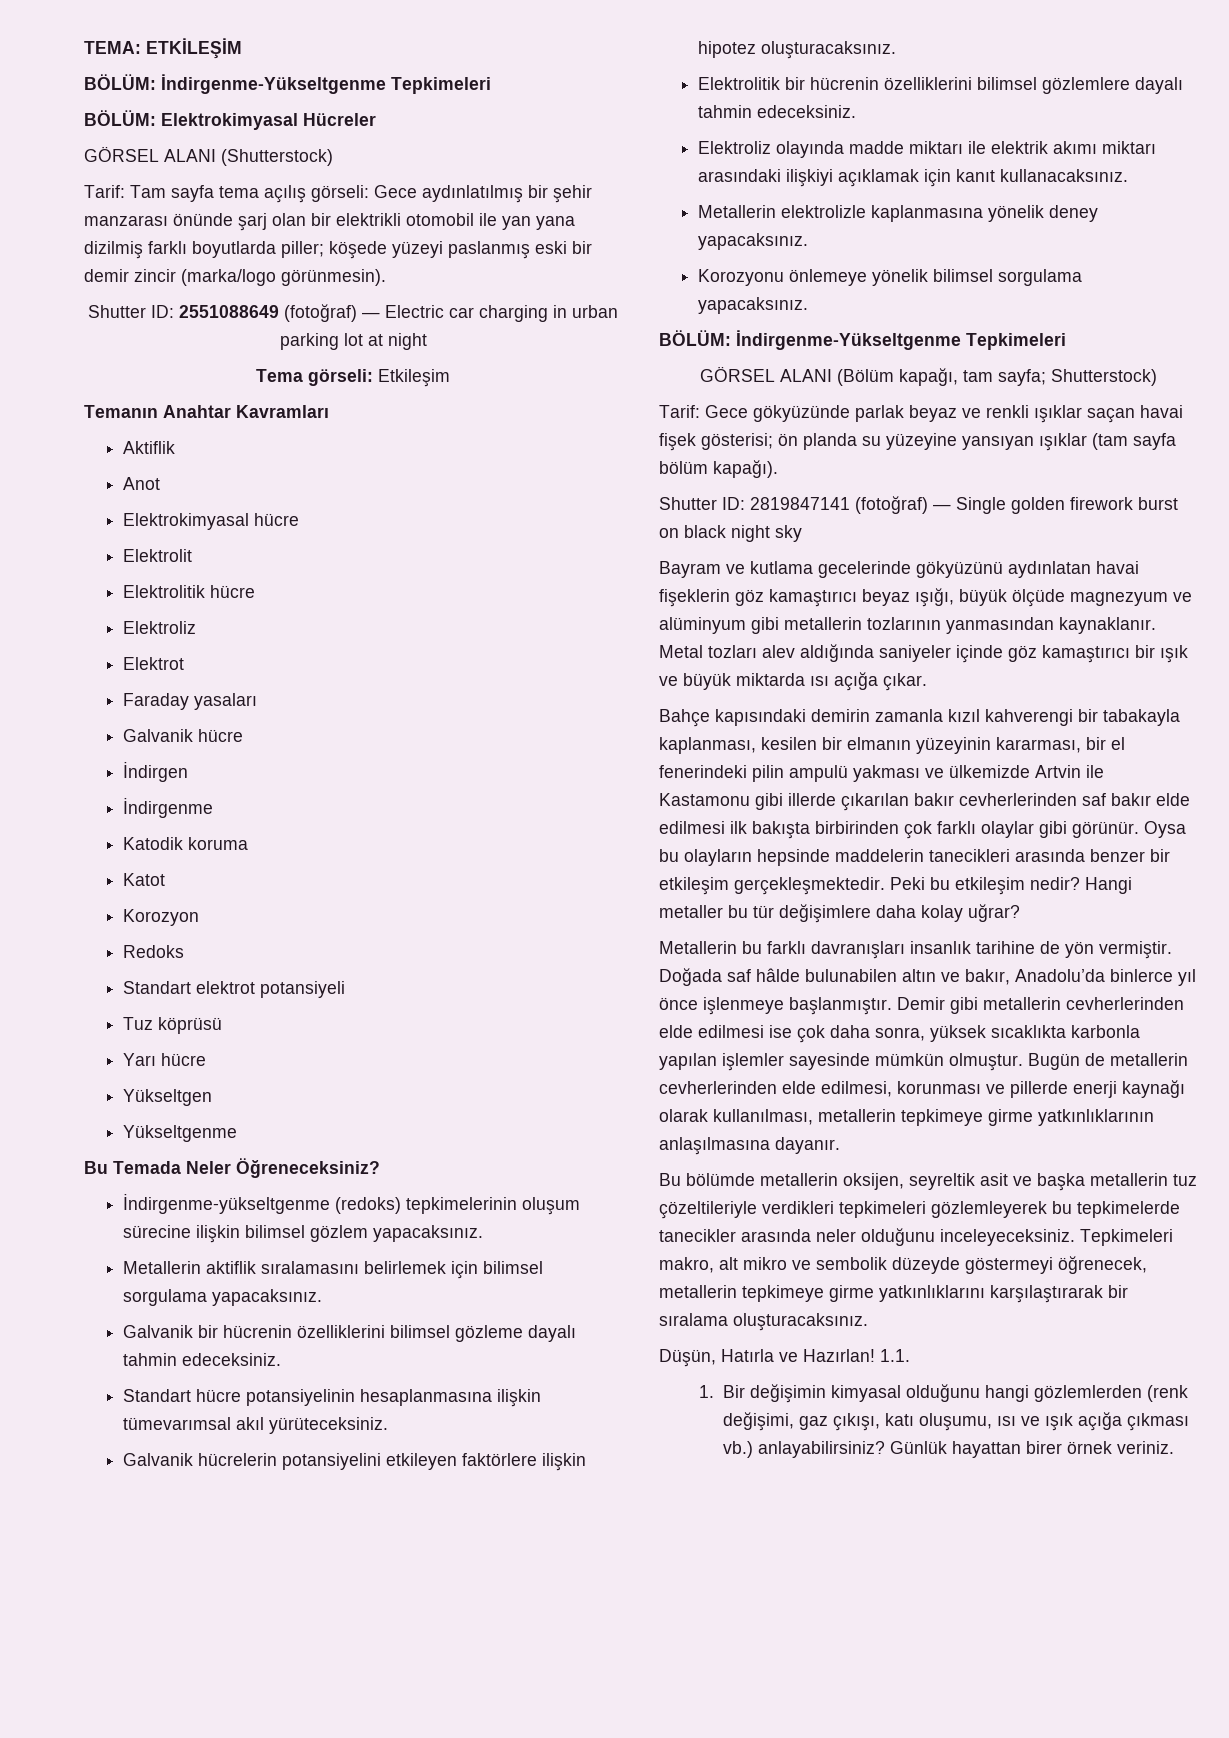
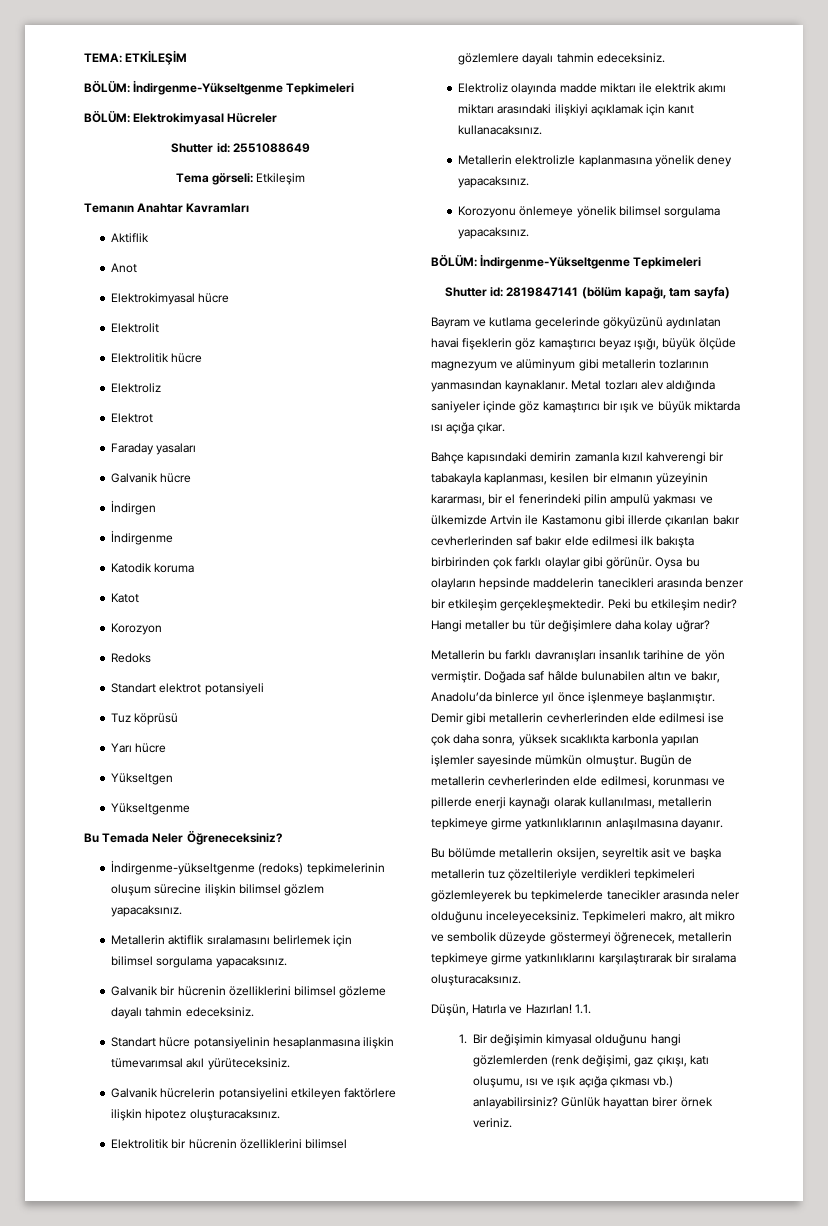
[84,146,333,166] [84,185,592,203] [84,213,575,231] [84,241,592,259] [84,269,386,286] [88,305,174,318] // GÖRSEL ALANI (Shutterstock) // Tarif: Tam sayfa tema açılış görseli: Gece aydınlatılmış bir şehir manzarası önünde şarj olan bir elektrikli otomobil ile yan yana dizilmiş farklı boyutlarda piller; köşede yüzeyi paslanmış eski bir demir zincir (marka/logo görünmesin). // Shutter ID: -> [171,143,230,153] // Shutter id:
[284,304,618,322] [279,333,427,350] (fotoğraf) — Electric car charging in urban parking lot at night -> (310, 148) none
[699,366,1157,386] [659,405,1183,423] [659,433,1176,451] [659,460,778,478] [659,496,1178,514] [659,525,802,542] GÖRSEL ALANI (Bölüm kapağı, tam sayfa; Shutterstock) // Tarif: Gece gökyüzünde parlak beyaz ve renkli ışıklar saçan havai fişek gösterisi; ön planda su yüzeyine yansıyan ışıklar (tam sayfa bölüm kapağı). // Shutter ID: 2819847141 (fotoğraf) — Single golden firework burst on black night sky -> [444,287,731,299] Shutter id: 2819847141 (bölüm kapağı, tam sayfa)

